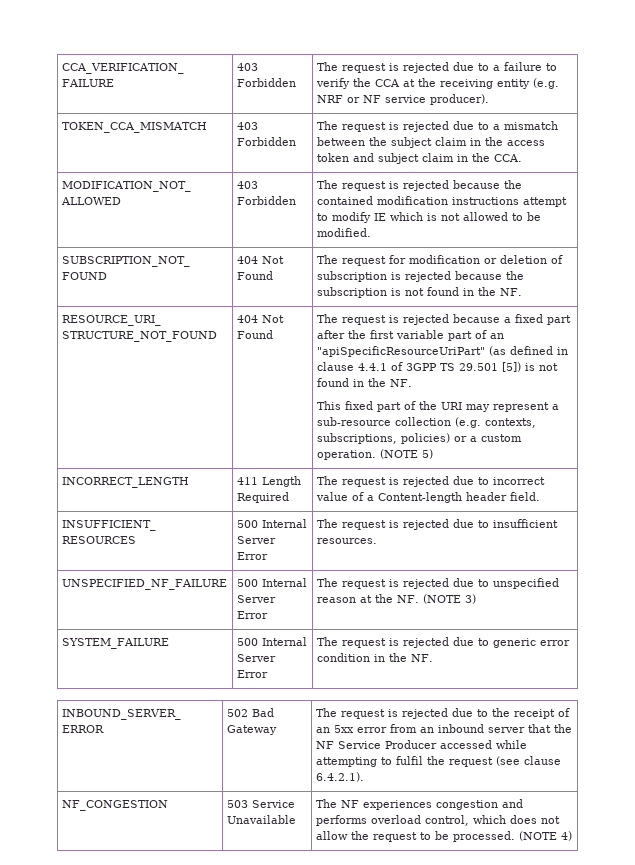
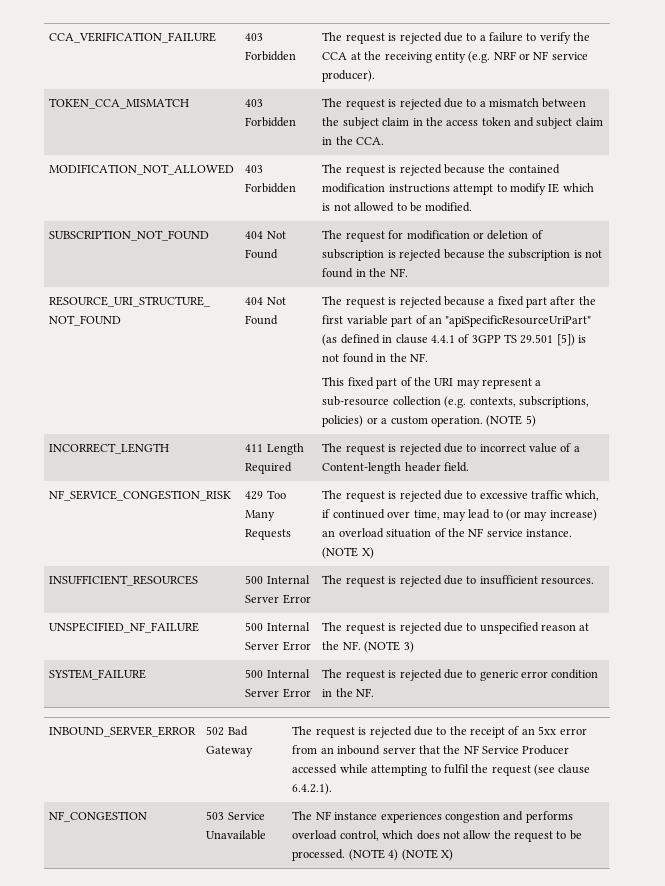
(540, 496) none -> [49,490,232,501] [245,490,286,500] [245,510,276,521] [245,529,292,540] [322,490,600,502] [322,509,597,521] [322,528,573,538] [322,547,374,559] // NF_SERVICE_CONGESTION_RISK | 429 Too Many Requests | The request is rejected due to excessive traffic which, if continued over time, may lead to (or may increase) an overload situation of the NF service instance. (NOTE X)
(359, 804) none -> [334,812,378,820] instance
(572, 836) none -> [401,849,453,861] (NOTE X)

